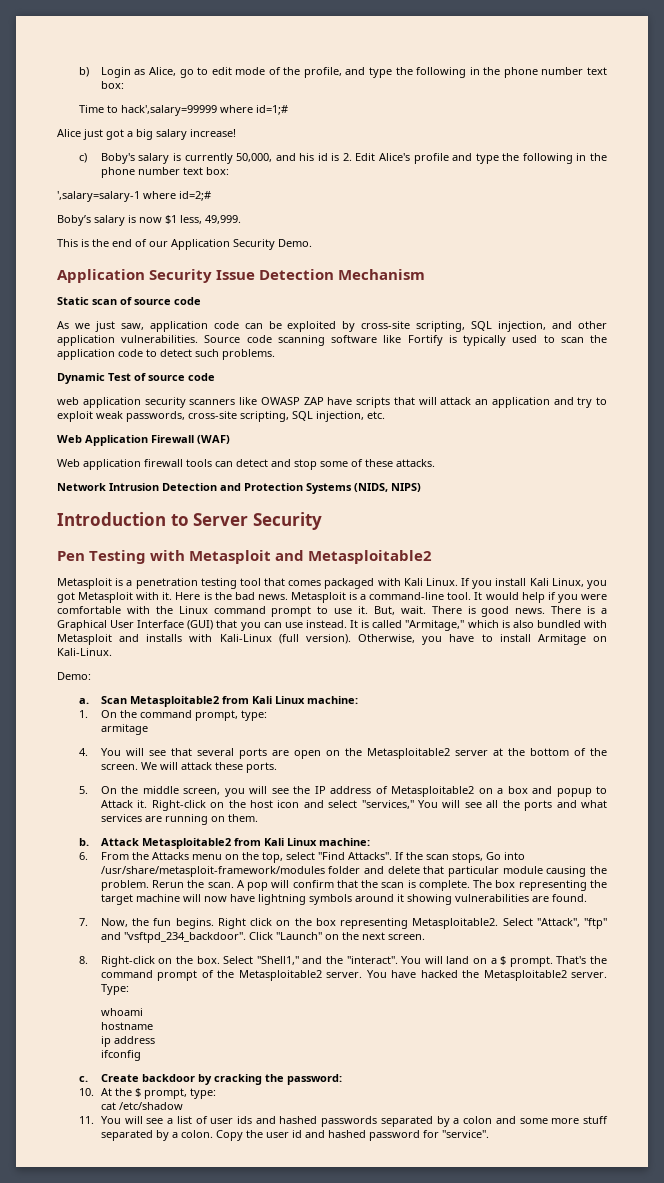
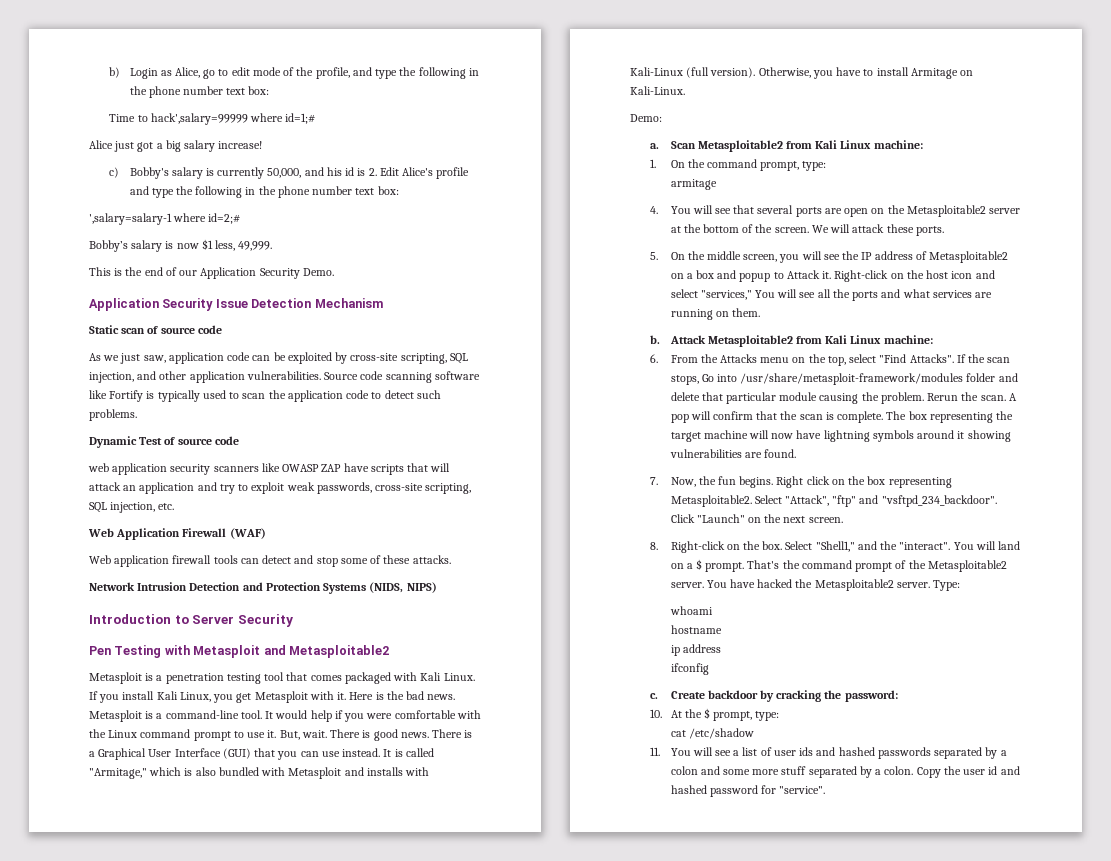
[100,153,135,164] Boby's -> [129,167,169,179] Bobby's
[57,215,91,226] Boby’s -> [89,240,128,252] Bobby’s
[57,592,75,603] got -> [236,693,252,703] get

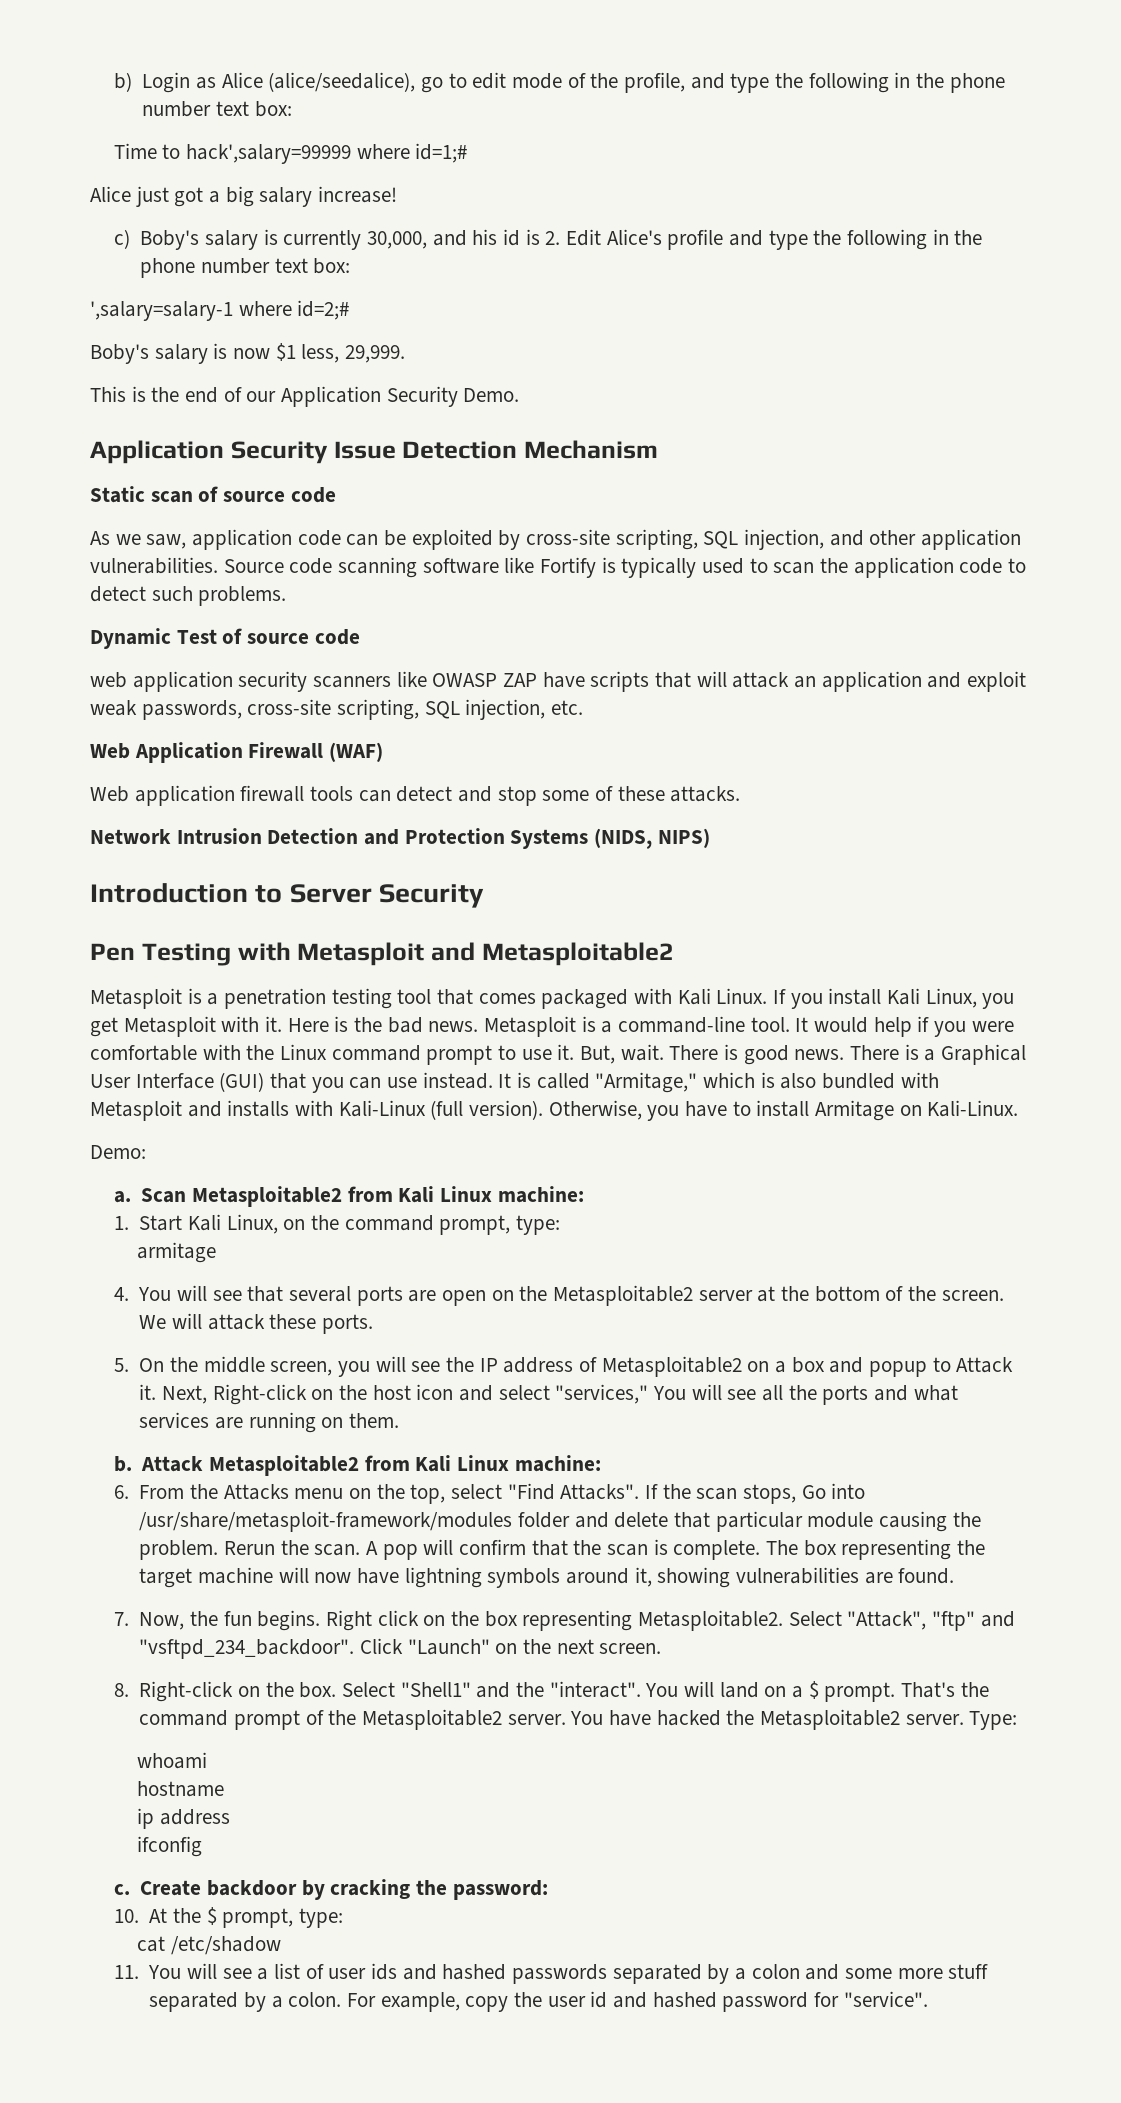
[175,67,201,78] Alice, -> [221,72,416,92] Alice (alice/seedalice),
[129,167,169,179] Bobby's -> [140,230,200,250] Boby's
[267,168,302,178] 50,000, -> [366,231,427,249] 30,000,
[89,240,128,252] Bobby’s -> [90,344,149,364] Boby's
[238,241,273,251] 49,999. -> [345,345,406,363] 29,999.
[120,353,141,364] just -> (141, 539) none
[219,484,249,494] try to -> (962, 680) none
[670,160,685,168] On -> [139,1214,306,1234] Start Kali Linux, on
(832, 275) none -> [161,1385,207,1404] Next,
[957,431,965,439] it -> [634,1567,652,1587] it,
[815,541,855,552] "Shell1," -> [400,1682,471,1697] "Shell1"
[916,767,941,778] Copy -> [346,1992,509,2012] For example, copy

